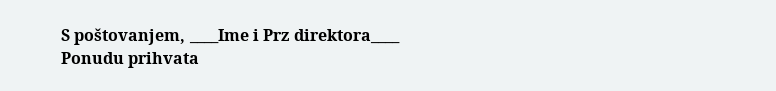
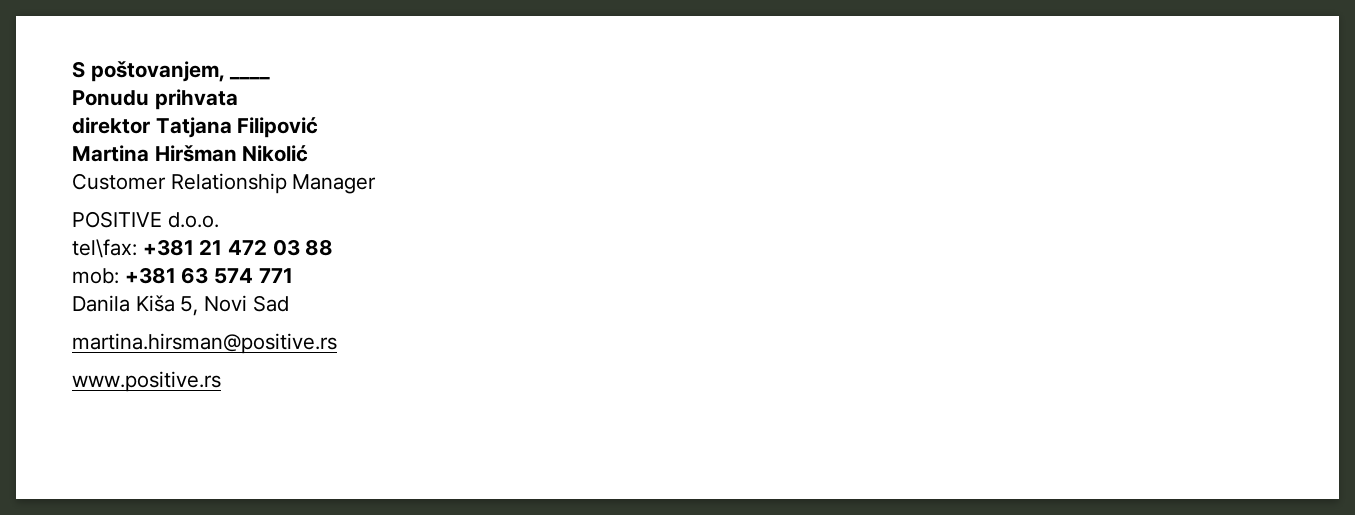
[188,29,400,44] [61,52,200,68] ____Ime i Prz direktora____ // Ponudu prihvata -> [229,77,271,80] [72,89,238,110] [72,117,319,138] [72,145,309,162] [72,173,377,194] [72,211,219,228] [72,239,334,258] [72,267,293,284] [72,295,289,316] [72,333,337,354] [72,371,221,392] ____ // Ponudu prihvata // direktor Tatjana Filipović // Martina Hiršman Nikolić // Customer Relationship Manager // POSITIVE d.o.o. // tel\fax: +381 21 472 03 88 // mob: +381 63 574 771 // Danila Kiša 5, Novi Sad // martina.hirsman@positive.rs // www.positive.rs

